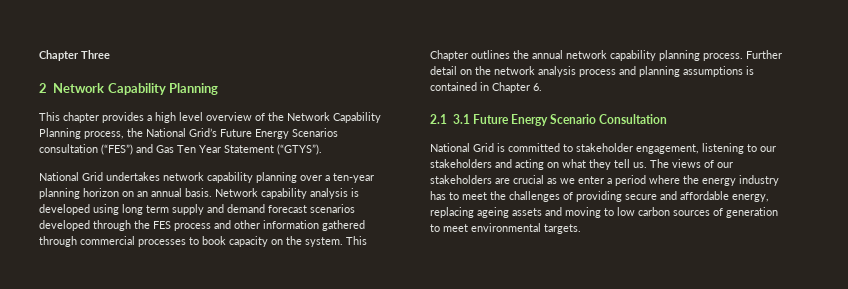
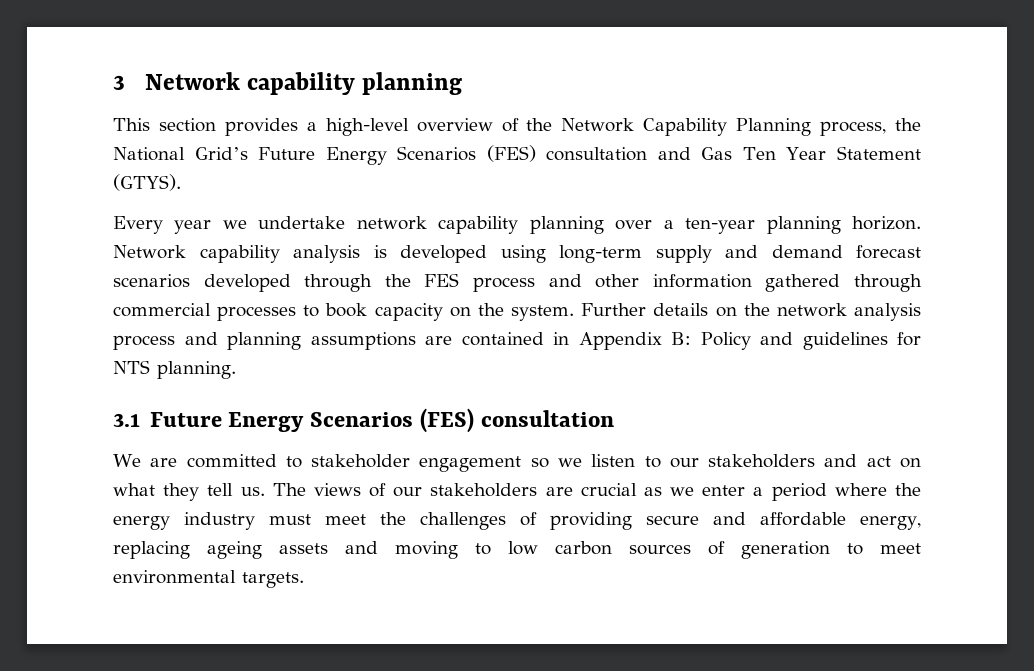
[39,50,110,61] [39,83,219,95] [39,112,99,123] Chapter Three // 2 Network Capability Planning // This chapter -> [113,72,462,95] [113,118,216,132] 3 Network capability planning // This section
[155,112,203,123] high level -> [325,118,409,136] high-level
[39,144,133,155] consultation (“FES”) -> [486,145,648,162] (FES) consultation
[277,144,322,155] [39,172,160,181] (“GTYS”). // National Grid undertakes -> [113,174,181,191] [113,216,346,234] (GTYS). // Every year we undertake
[83,188,212,197] horizon on an annual basis. -> [852,216,922,230] horizon.
[122,204,169,215] long term -> [559,245,642,263] long-term
[346,236,367,245] [430,50,782,61] [430,66,457,75] This Chapter outlines the annual network capability planning process. Further detail -> [581,303,709,316] Further details
[746,66,754,75] is -> [425,336,452,345] are
[492,82,542,93] [430,114,668,126] [430,143,744,154] Chapter 6. // 2.1 3.1 Future Energy Scenario Consultation // National Grid is committed to stakeholder engagement, listening -> [578,332,921,350] [113,360,236,379] [113,408,615,433] [113,454,636,472] Appendix B: Policy and guidelines for NTS planning. // 3.1 Future Energy Scenarios (FES) consultation // We are committed to stakeholder engagement so we listen
[515,159,544,170] acting -> [866,456,891,467] act
[430,191,459,200] has to -> [269,514,312,525] must

